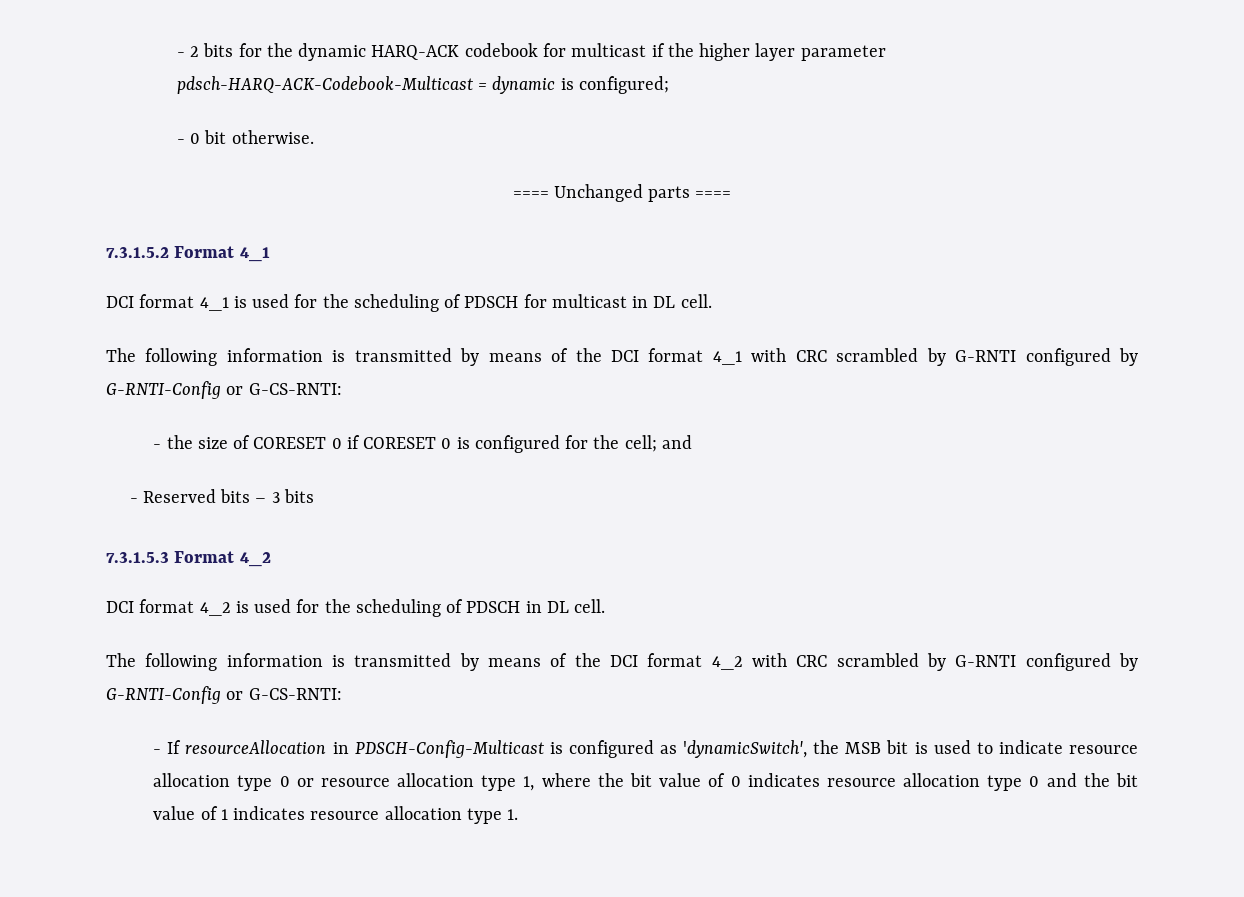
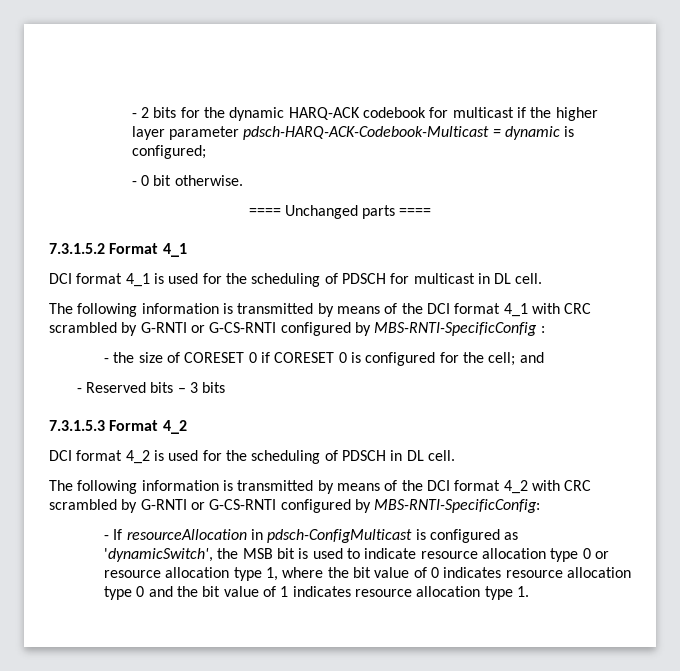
[1025,348,1139,366] [106,381,342,399] configured by G-RNTI-Config or G-CS-RNTI: -> [190,322,545,336] or G-CS-RNTI configured by MBS-RNTI-SpecificConfig :
[1025,653,1139,671] [106,686,342,704] configured by G-RNTI-Config or G-CS-RNTI: -> [190,499,541,513] or G-CS-RNTI configured by MBS-RNTI-SpecificConfig:
[354,740,544,758] PDSCH-Config-Multicast -> [267,529,413,543] pdsch-ConfigMulticast

